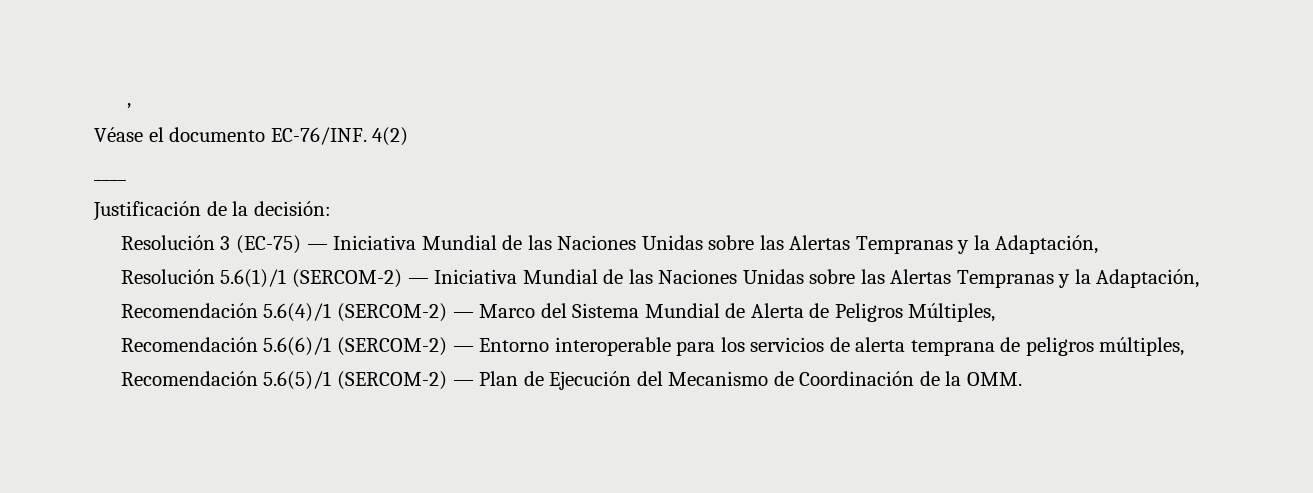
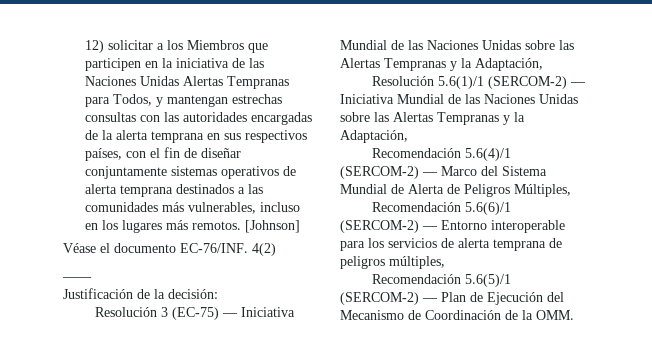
[127,103,132,109] , -> [84,40,268,53] [84,58,264,71] [84,76,289,89] [84,94,282,107] [84,112,312,125] [84,130,307,143] [84,147,241,161] [84,166,296,179] [84,184,263,197] [84,202,300,214] [84,220,300,233] 12) solicitar a los Miembros que participen en la iniciativa de las Naciones Unidas Alertas Tempranas para Todos, y mantengan estrechas consultas con las autoridades encargadas de la alerta temprana en sus respectivos países, con el fin de diseñar conjuntamente sistemas operativos de alerta temprana destinados a las comunidades más vulnerables, incluso en los lugares más remotos. [Johnson]

